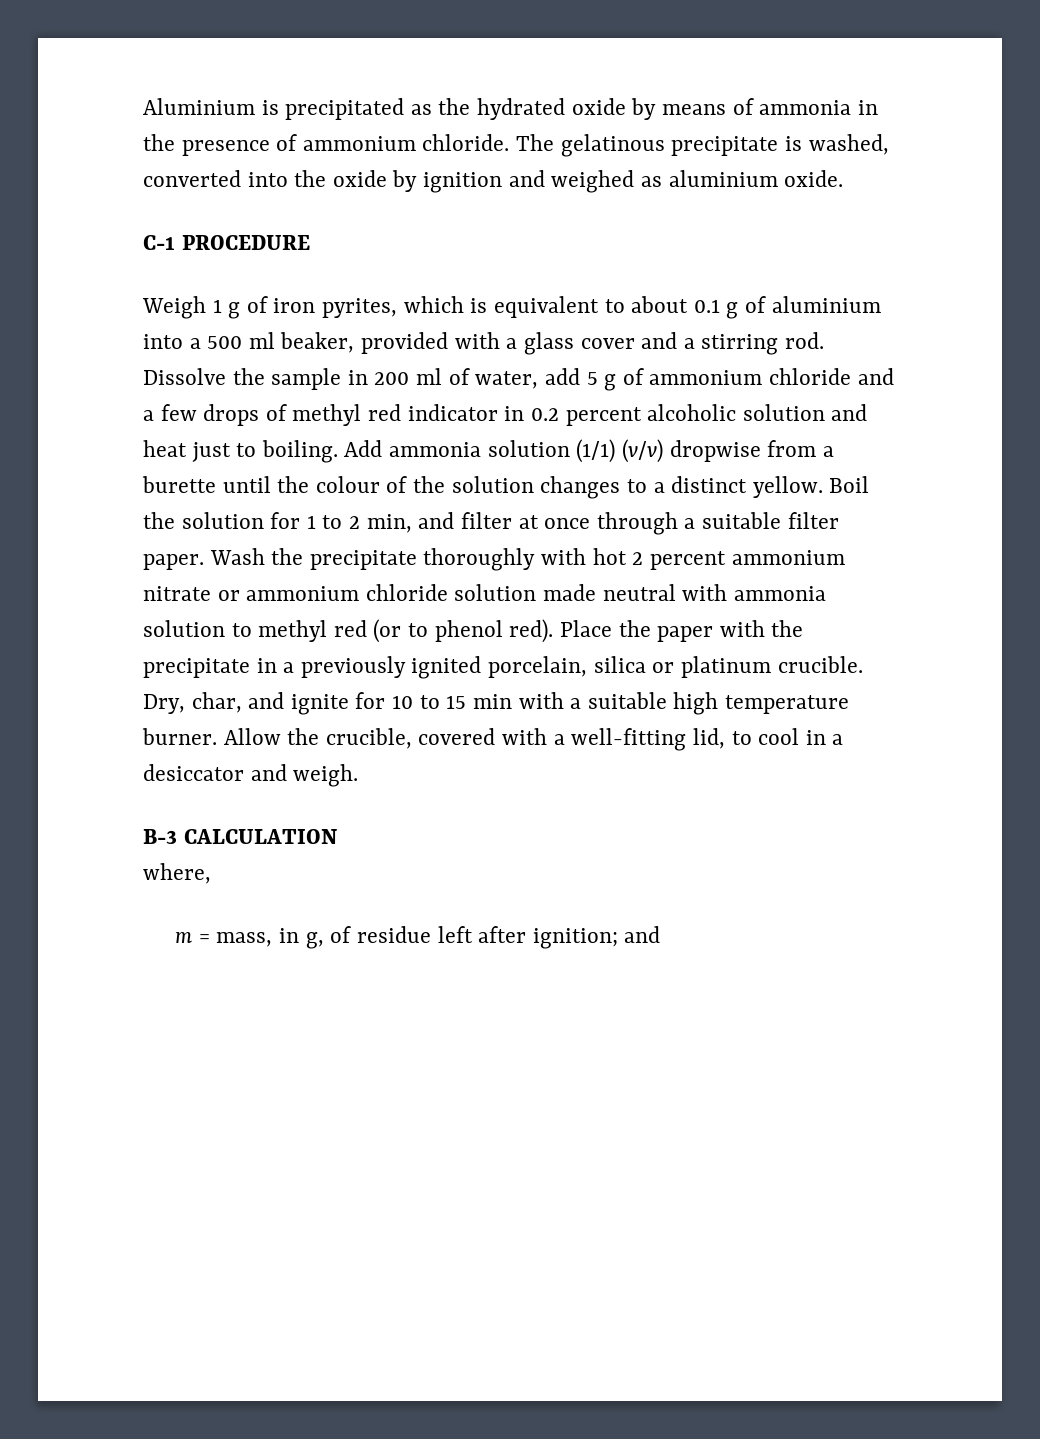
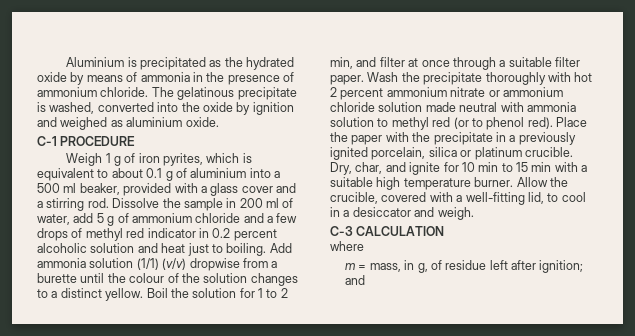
(414, 702) none -> [478,162,499,172] min
[143,829,177,844] B-3 -> [330,226,353,236] C-3
[143,863,211,884] where, -> [330,241,364,251] where

